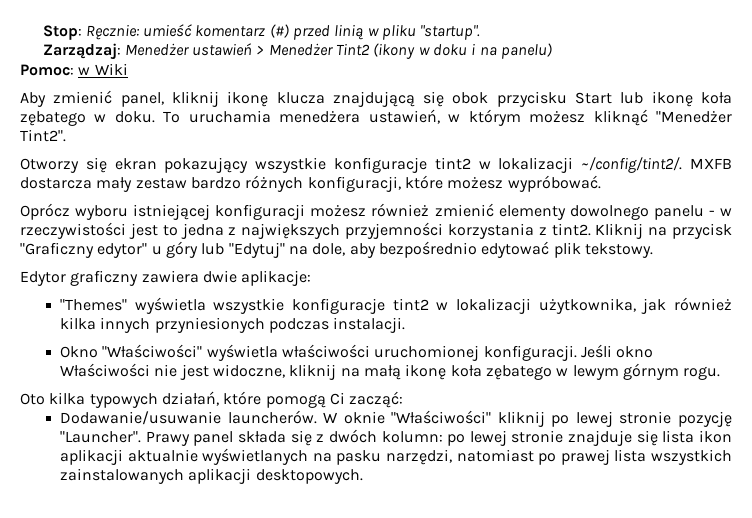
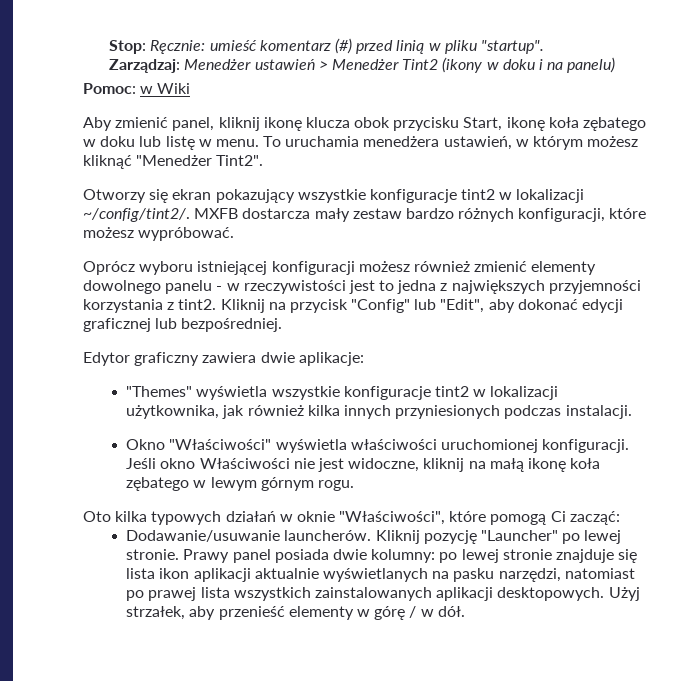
[332,91,732,107] [20,111,155,126] znajdującą się obok przycisku Start lub ikonę koła zębatego w doku. -> [354,117,647,131] [83,136,259,150] obok przycisku Start, ikonę koła zębatego w doku lub listę w menu.
[20,241,653,258] "Graficzny edytor" u góry lub "Edytuj" na dole, aby bezpośrednio edytować plik tekstowy. -> [351,299,624,313] [83,318,283,332] "Config" lub "Edit", aby dokonać edycji graficznej lub bezpośredniej.
[161,391,219,406] działań, -> [225,511,446,525] działań w oknie "Właściwości",
[323,410,733,427] [60,429,443,446] W oknie "Właściwości" kliknij po lewej stronie pozycję "Launcher". Prawy panel składa się z dwóch kolumn: -> [375,530,622,544] [126,549,436,563] Kliknij pozycję "Launcher" po lewej stronie. Prawy panel posiada dwie kolumny:
(363, 476) none -> [608,587,640,601] [126,606,465,620] Użyj strzałek, aby przenieść elementy w górę / w dół.

